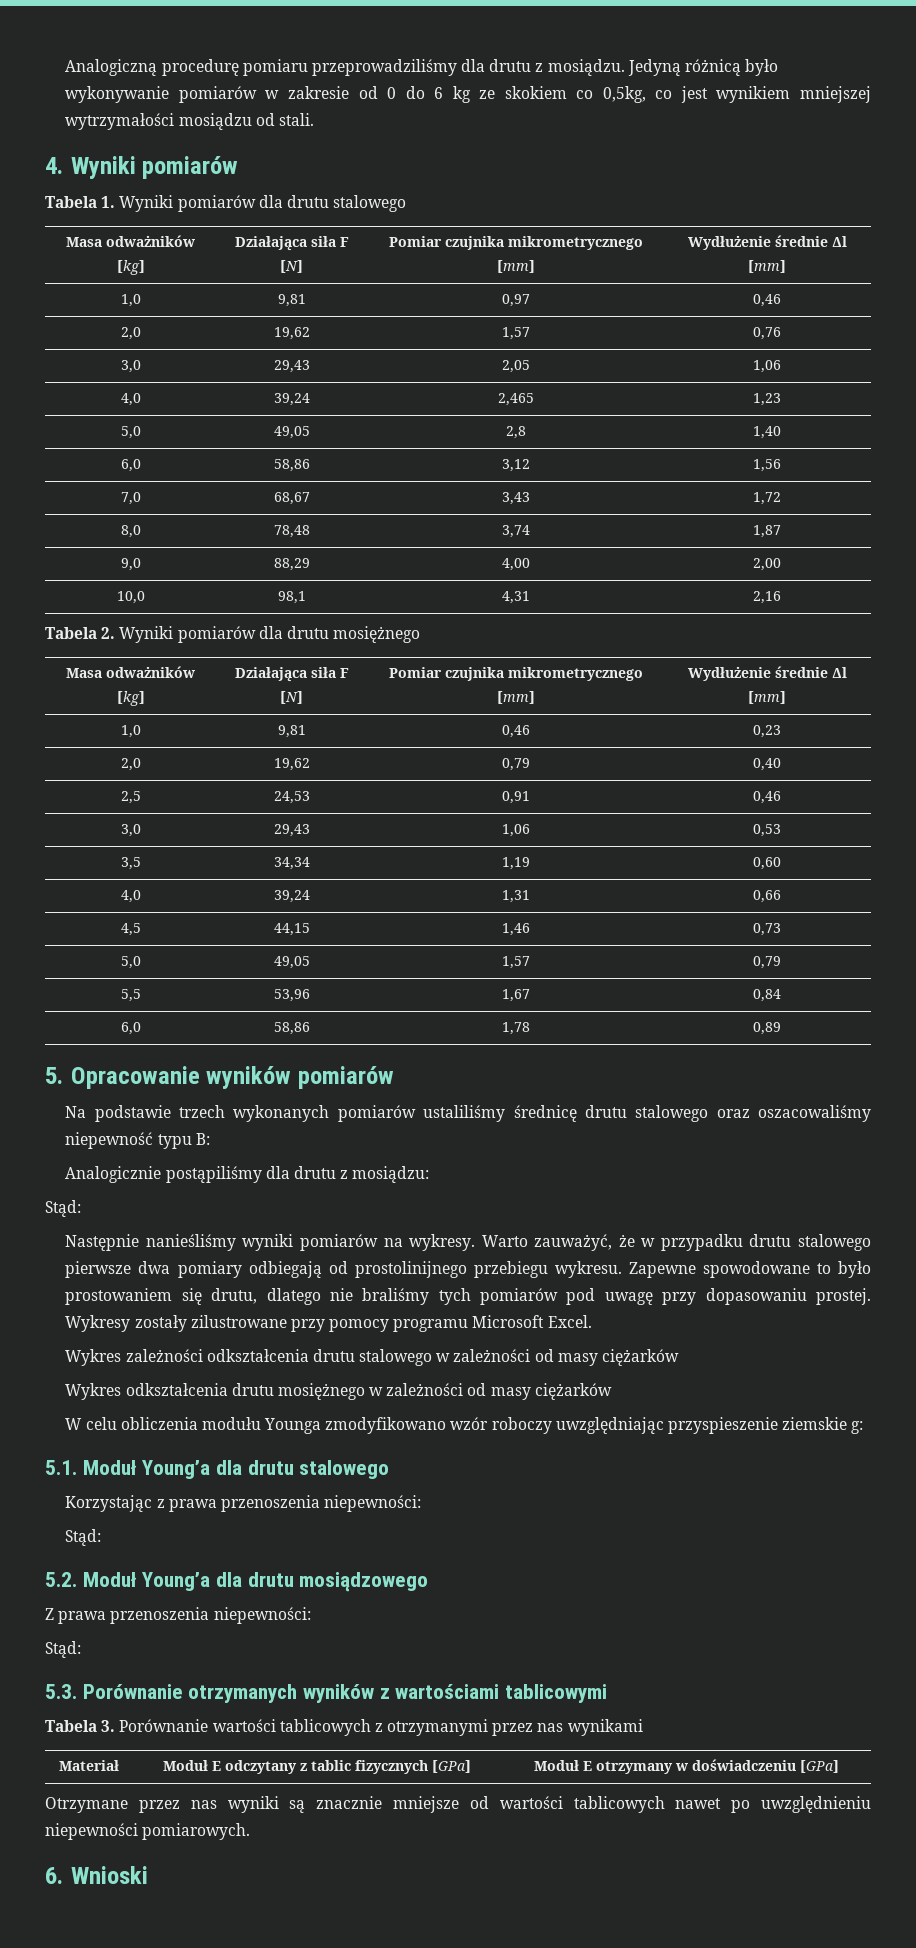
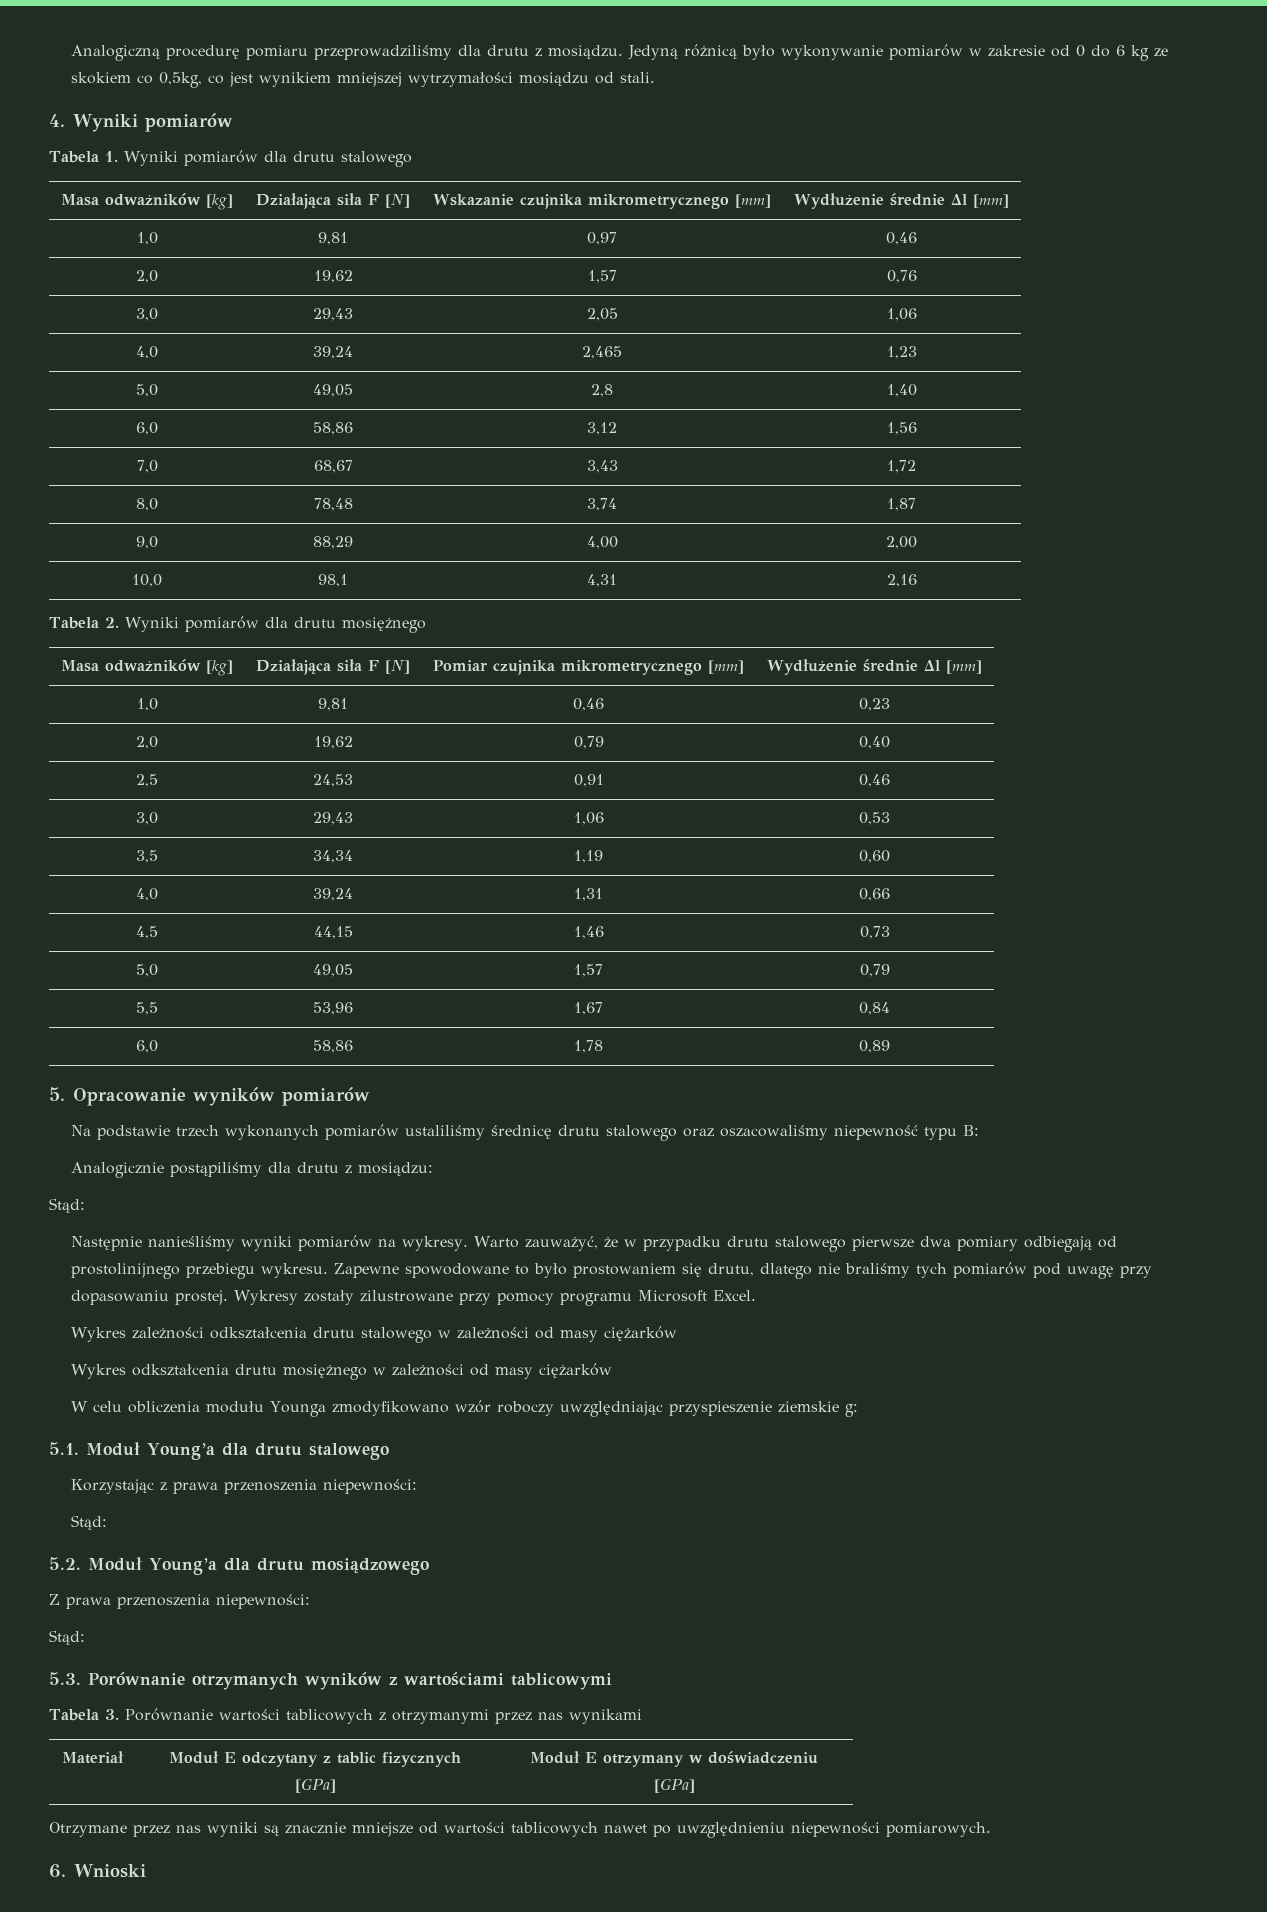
[388,236,442,247] Pomiar -> [433,194,514,206] Wskazanie

